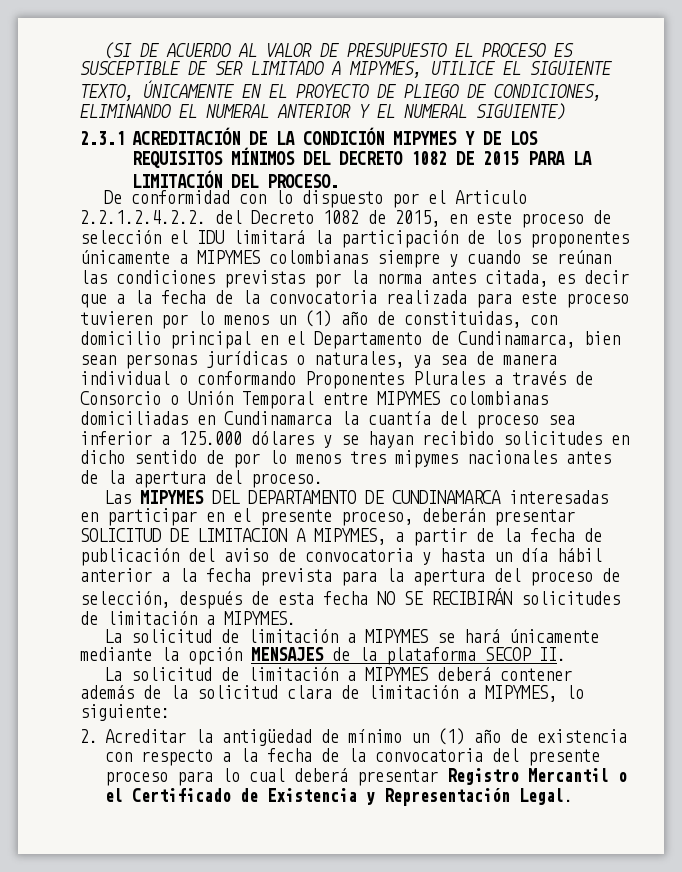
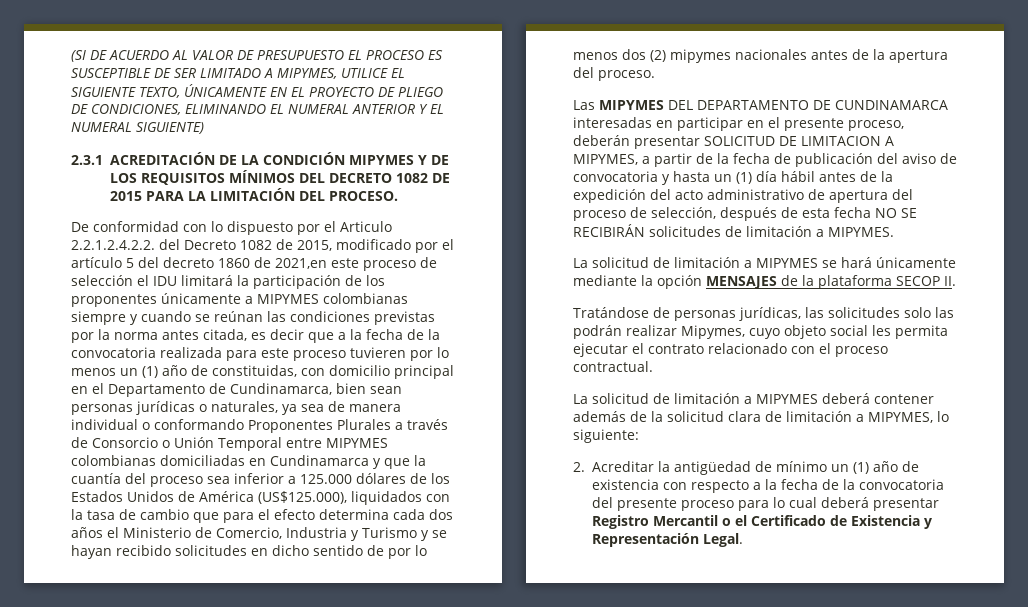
[449,214,467,224] en -> [336,239,454,253] [71,257,327,269] modificado por el artículo 5 del decreto 1860 de 2021,en
(332, 418) none -> [373,458,410,469] y que
(314, 438) none -> [410,473,450,484] [71,491,450,505] [71,509,453,523] [71,527,417,541] de los Estados Unidos de América (US$125.000), liquidados con la tasa de cambio que para el efecto determina cada dos años el Ministerio de Comercio, Industria y Turismo
[350,451,386,464] tres -> [622,49,666,62] dos (2)
(512, 557) none -> [736,172,752,184] (1)
[80,568,404,586] anterior a la fecha prevista para la -> [819,171,893,182] [573,189,825,203] antes de la expedición del acto administrativo de
(566, 654) none -> [573,307,954,321] [573,325,948,339] [573,343,888,357] [573,361,653,372] // Tratándose de personas jurídicas, las solicitudes solo las podrán realizar Mipymes, cuyo objeto social les permita ejecutar el contrato relacionado con el proceso contractual.

